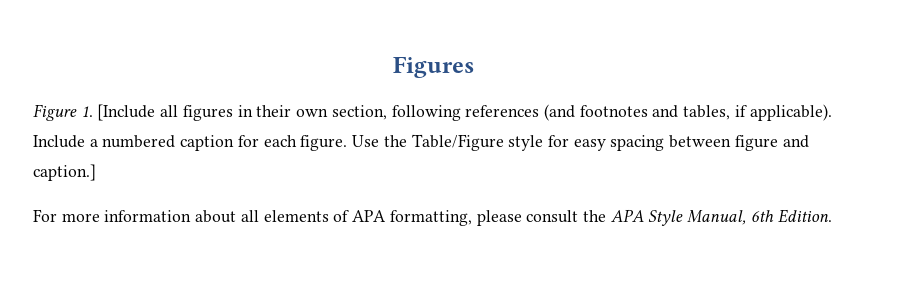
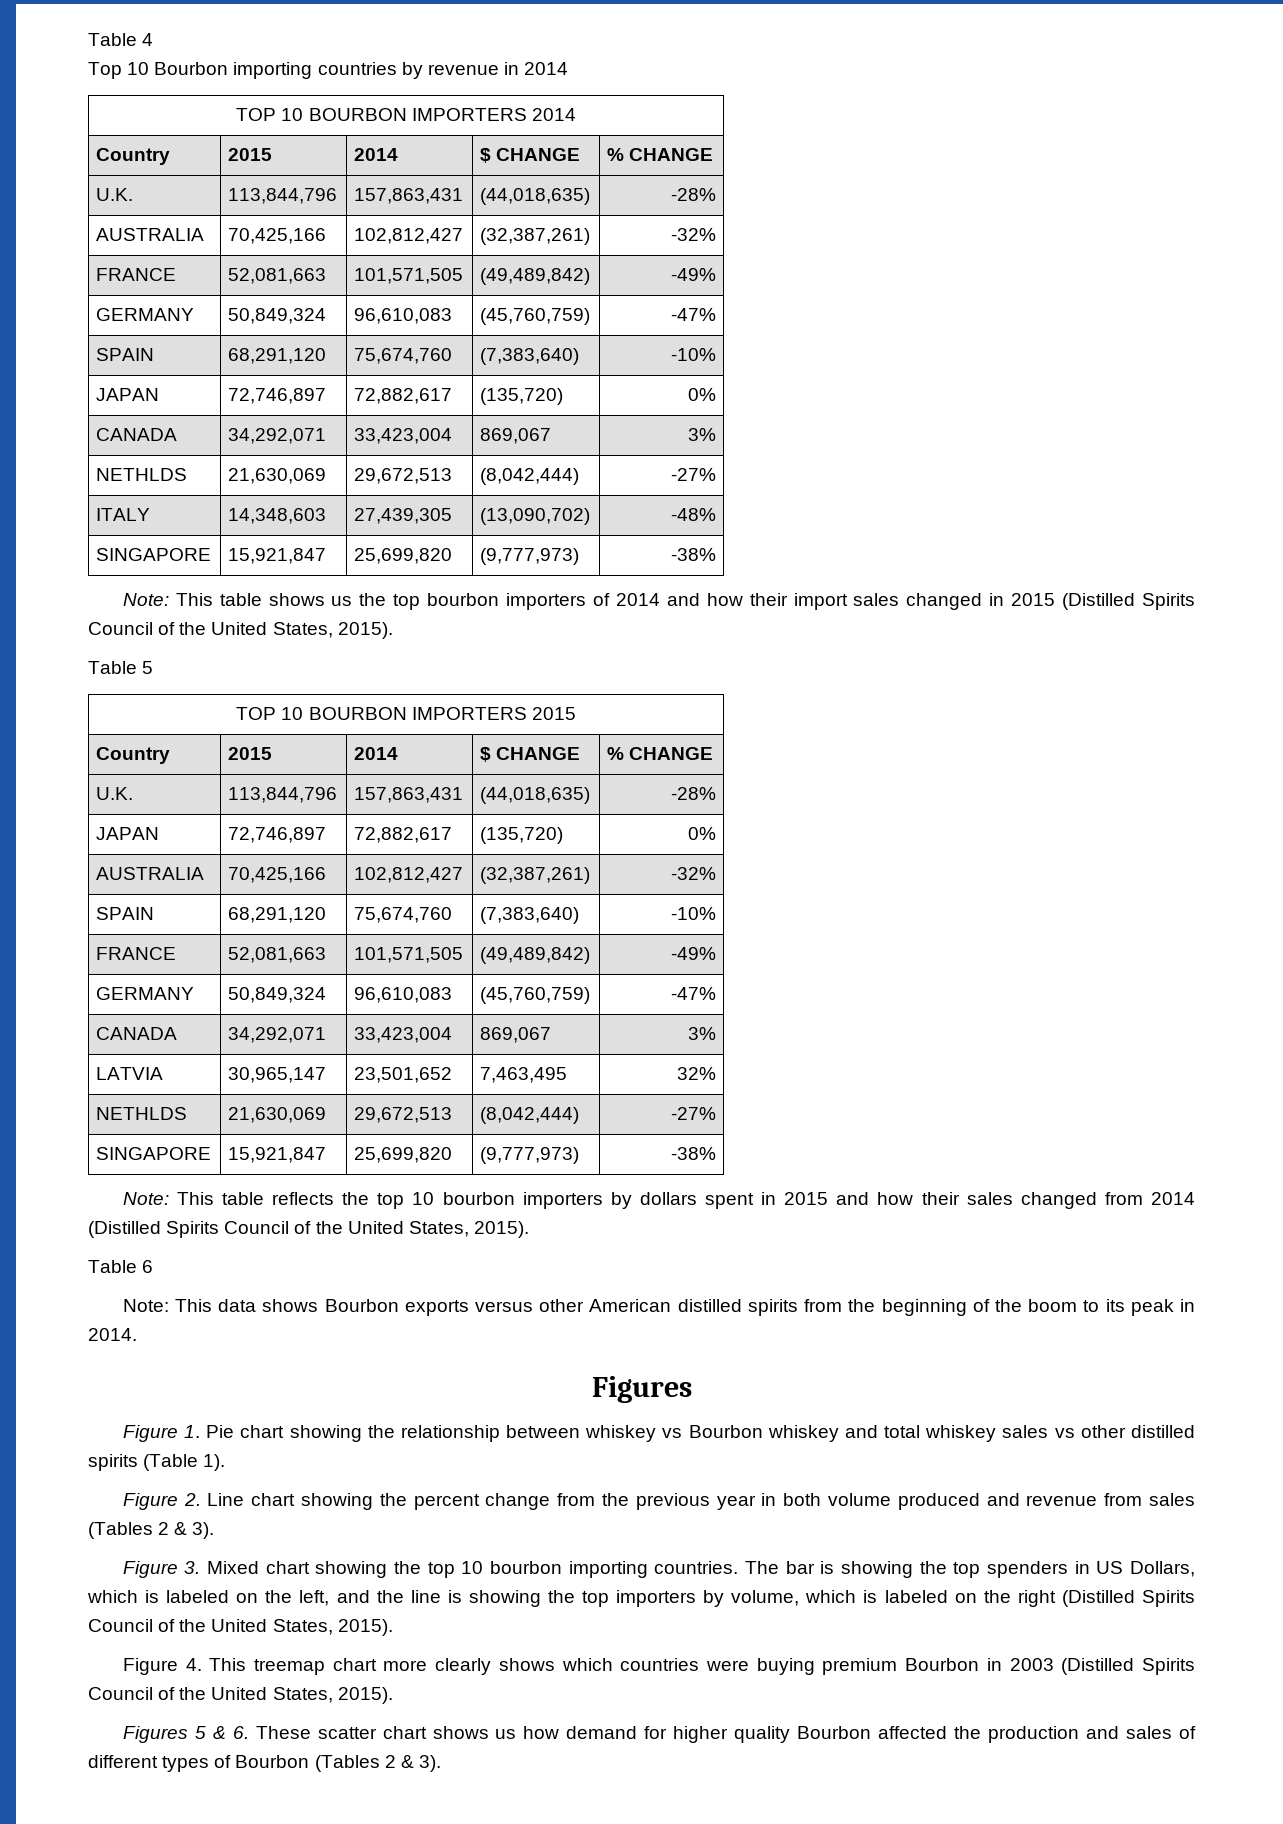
[393,56,474,78] [33,104,832,121] [33,134,809,151] [33,164,96,181] [33,209,832,226] Figures // Figure 1. [Include all figures in their own section, following references (and footnotes and tables, if applicable). Include a numbered caption for each figure. Use the Table/Figure style for easy spacing between figure and caption.] // For more information about all elements of APA formatting, please consult the APA Style Manual, 6th Edition. -> [88,33,154,46] [88,62,569,79] [236,108,576,121] [96,148,171,165] [228,148,273,161] [354,148,399,161] [480,148,581,163] [607,148,714,161] [96,188,134,201] [228,188,338,204] [354,188,464,204] [480,188,591,205] [670,188,716,201] [96,228,205,241] [228,228,327,244] [354,228,464,244] [480,228,591,245] [670,228,716,241] [96,268,177,281] [228,268,327,284] [354,268,464,284] [480,268,591,285] [670,268,716,281] [96,308,195,321] [228,308,327,324] [354,308,453,324] [480,308,591,325] [670,308,716,321] [96,348,155,361] [228,348,327,364] [354,348,453,364] [480,348,580,365] [670,348,716,361] [96,388,160,401] [228,388,327,404] [354,388,453,404] [480,388,564,405] [687,388,716,401] [96,428,178,441] [228,428,327,444] [354,428,453,444] [480,428,552,444] [687,428,716,441] [96,468,188,481] [228,468,327,484] [354,468,453,484] [480,468,580,485] [670,468,716,481] [96,508,151,521] [228,508,327,524] [354,508,453,524] [480,508,591,525] [670,508,716,521] [96,548,212,561] [228,548,327,564] [354,548,453,564] [480,548,580,565] [670,548,716,561] [122,593,1196,610] [88,622,393,639] [88,661,154,674] [236,707,576,720] [96,747,171,764] [228,747,273,760] [354,747,399,760] [480,747,581,762] [607,747,714,760] [96,787,134,800] [228,787,338,803] [354,787,464,803] [480,787,591,804] [670,787,716,800] [96,827,160,840] [228,827,327,843] [354,827,453,843] [480,827,564,844] [687,827,716,840] [96,867,205,880] [228,867,327,883] [354,867,464,883] [480,867,591,884] [670,867,716,880] [96,907,155,920] [228,907,327,923] [354,907,453,923] [480,907,580,924] [670,907,716,920] [96,947,177,960] [228,947,327,963] [354,947,464,963] [480,947,591,964] [670,947,716,960] [96,987,195,1000] [228,987,327,1003] [354,987,453,1003] [480,987,591,1004] [670,987,716,1000] [96,1027,178,1040] [228,1027,327,1043] [354,1027,453,1043] [480,1027,552,1043] [687,1027,716,1040] [96,1067,164,1080] [228,1067,327,1083] [354,1067,453,1083] [480,1067,568,1083] [676,1067,716,1080] [96,1107,188,1120] [228,1107,327,1123] [354,1107,453,1123] [480,1107,580,1124] [670,1107,716,1120] [96,1147,212,1160] [228,1147,327,1163] [354,1147,453,1163] [480,1147,580,1164] [670,1147,716,1160] [122,1192,1195,1209] [88,1221,529,1238] [88,1260,154,1273] [122,1299,1195,1316] [88,1328,137,1341] [591,1376,692,1403] [122,1425,1195,1442] [88,1454,226,1471] [122,1493,1195,1510] [88,1522,215,1539] [122,1561,1196,1578] [87,1590,1195,1607] [88,1619,393,1636] [122,1658,1196,1675] [88,1687,393,1704] [122,1726,1196,1743] [88,1755,441,1772] Table 4 // Top 10 Bourbon importing countries by revenue in 2014 // TOP 10 BOURBON IMPORTERS 2014 // Country | 2015 | 2014 | $ CHANGE | % CHANGE // U.K. | 113,844,796 | 157,863,431 | (44,018,635) | -28% // AUSTRALIA | 70,425,166 | 102,812,427 | (32,387,261) | -32% // FRANCE | 52,081,663 | 101,571,505 | (49,489,842) | -49% // GERMANY | 50,849,324 | 96,610,083 | (45,760,759) | -47% // SPAIN | 68,291,120 | 75,674,760 | (7,383,640) | -10% // JAPAN | 72,746,897 | 72,882,617 | (135,720) | 0% // CANADA | 34,292,071 | 33,423,004 | 869,067 | 3% // NETHLDS | 21,630,069 | 29,672,513 | (8,042,444) | -27% // ITALY | 14,348,603 | 27,439,305 | (13,090,702) | -48% // SINGAPORE | 15,921,847 | 25,699,820 | (9,777,973) | -38% // Note: This table shows us the top bourbon importers of 2014 and how their import sales changed in 2015 (Distilled Spirits Council of the United States, 2015). // Table 5 // TOP 10 BOURBON IMPORTERS 2015 // Country | 2015 | 2014 | $ CHANGE | % CHANGE // U.K. | 113,844,796 | 157,863,431 | (44,018,635) | -28% // JAPAN | 72,746,897 | 72,882,617 | (135,720) | 0% // AUSTRALIA | 70,425,166 | 102,812,427 | (32,387,261) | -32% // SPAIN | 68,291,120 | 75,674,760 | (7,383,640) | -10% // FRANCE | 52,081,663 | 101,571,505 | (49,489,842) | -49% // GERMANY | 50,849,324 | 96,610,083 | (45,760,759) | -47% // CANADA | 34,292,071 | 33,423,004 | 869,067 | 3% // LATVIA | 30,965,147 | 23,501,652 | 7,463,495 | 32% // NETHLDS | 21,630,069 | 29,672,513 | (8,042,444) | -27% // SINGAPORE | 15,921,847 | 25,699,820 | (9,777,973) | -38% // Note: This table reflects the top 10 bourbon importers by dollars spent in 2015 and how their sales changed from 2014 (Distilled Spirits Council of the United States, 2015). // Table 6 // Note: This data shows Bourbon exports versus other American distilled spirits from the beginning of the boom to its peak in 2014. // Figures // Figure 1. Pie chart showing the relationship between whiskey vs Bourbon whiskey and total whiskey sales vs other distilled spirits (Table 1). // Figure 2. Line chart showing the percent change from the previous year in both volume produced and revenue from sales (Tables 2 & 3). // Figure 3. Mixed chart showing the top 10 bourbon importing countries. The bar is showing the top spenders in US Dollars, which is labeled on the left, and the line is showing the top importers by volume, which is labeled on the right (Distilled Spirits Council of the United States, 2015). // Figure 4. This treemap chart more clearly shows which countries were buying premium Bourbon in 2003 (Distilled Spirits Council of the United States, 2015). // Figures 5 & 6. These scatter chart shows us how demand for higher quality Bourbon affected the production and sales of different types of Bourbon (Tables 2 & 3).

